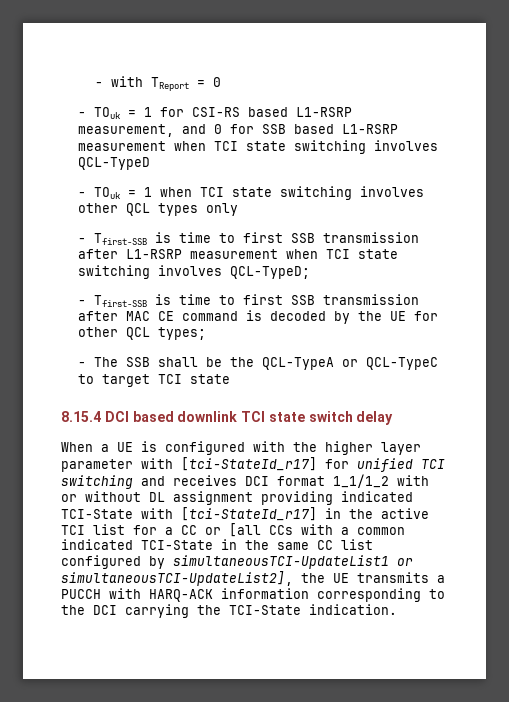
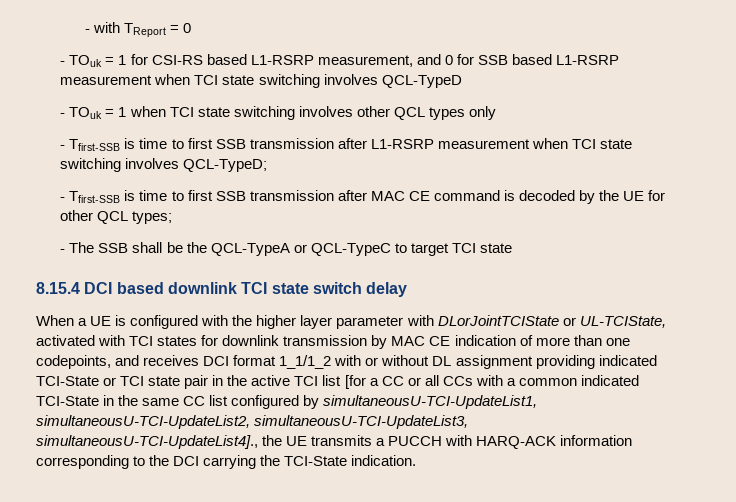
[181,457,445,472] [61,475,133,489] [tci-StateId_r17] for unified TCI switching -> [437,315,666,328] [36,335,630,349] [36,355,111,369] DLorJointTCIState or UL-TCIState, activated with TCI states for downlink transmission by MAC CE indication of more than one codepoints,
[141,507,317,521] with [tci-StateId_r17] -> [103,375,209,389] or TCI state pair
[133,525,157,535] for -> [344,375,366,389] [for
[229,523,261,537] [all -> [424,375,439,386] all
[173,555,413,569] [61,571,293,586] simultaneousTCI-UpdateList1 or simultaneousTCI-UpdateList2], -> [323,395,538,409] [36,415,469,429] [36,435,258,449] simultaneousU-TCI-UpdateList1, simultaneousU-TCI-UpdateList2, simultaneousU-TCI-UpdateList3, simultaneousU-TCI-UpdateList4].,

